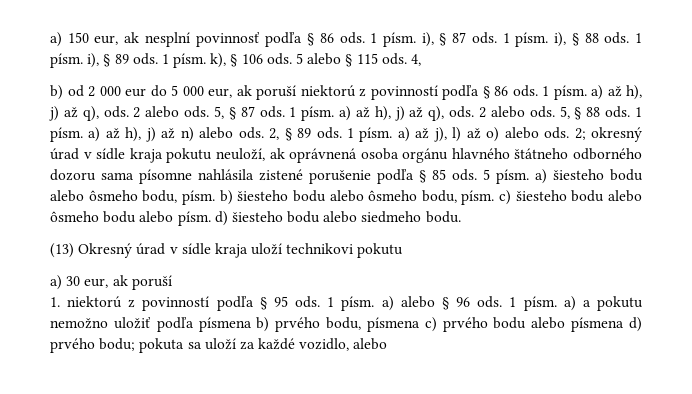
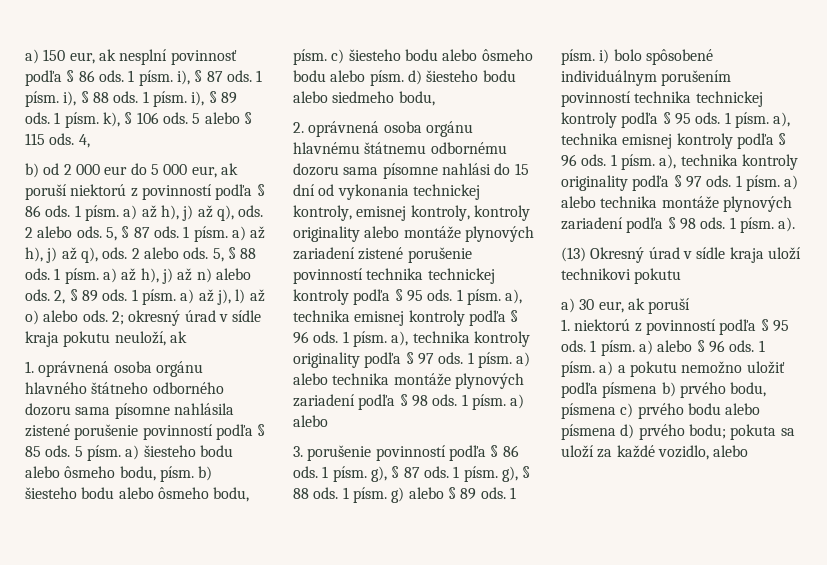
(285, 153) none -> [25,361,34,373] // 1.
(371, 177) none -> [142,424,213,440] povinností
[425,211,461,223] bodu. -> [398,91,435,106] [293,121,473,137] [293,142,507,154] [293,163,529,179] [293,184,480,200] [293,205,530,221] [293,226,534,242] [293,247,472,263] [293,268,495,284] [293,289,523,305] [293,310,519,326] [293,331,530,347] [293,352,531,368] [293,373,524,389] [293,394,525,410] [293,415,328,427] [293,445,519,461] [293,466,531,482] [293,487,516,503] [561,49,713,65] [561,70,732,86] [561,91,763,107] [561,112,791,128] [561,133,787,149] [561,154,798,170] [561,175,799,191] [561,196,792,212] [561,217,796,233] bodu, // 2. oprávnená osoba orgánu hlavnému štátnemu odbornému dozoru sama písomne nahlási do 15 dní od vykonania technickej kontroly, emisnej kontroly, kontroly originality alebo montáže plynových zariadení zistené porušenie povinností technika technickej kontroly podľa § 95 ods. 1 písm. a), technika emisnej kontroly podľa § 96 ods. 1 písm. a), technika kontroly originality podľa § 97 ods. 1 písm. a) alebo technika montáže plynových zariadení podľa § 98 ods. 1 písm. a) alebo // 3. porušenie povinností podľa § 86 ods. 1 písm. g), § 87 ods. 1 písm. g), § 88 ods. 1 písm. g) alebo § 89 ods. 1 písm. i) bolo spôsobené individuálnym porušením povinností technika technickej kontroly podľa § 95 ods. 1 písm. a), technika emisnej kontroly podľa § 96 ods. 1 písm. a), technika kontroly originality podľa § 97 ods. 1 písm. a) alebo technika montáže plynových zariadení podľa § 98 ods. 1 písm. a).

